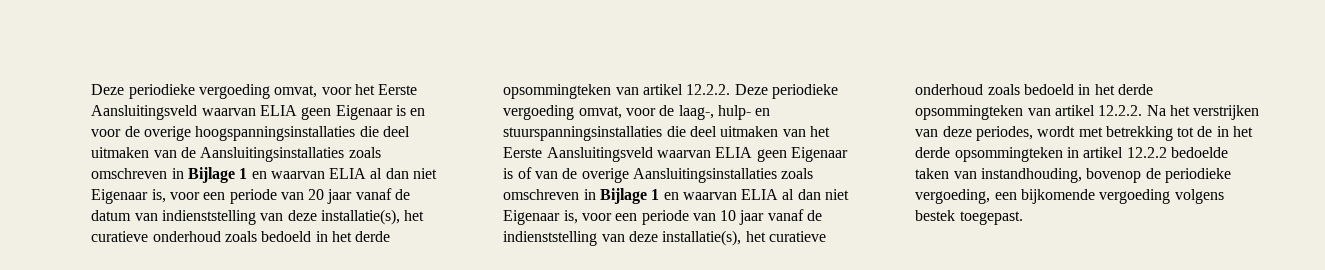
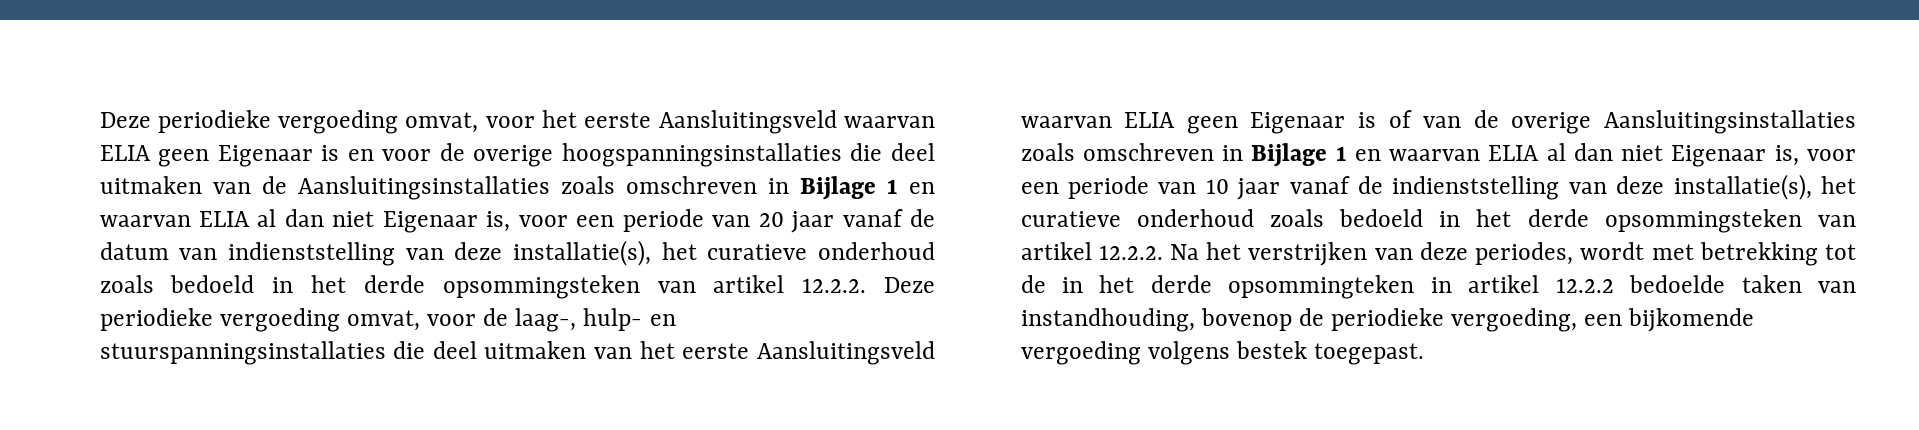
[378,84,418,95] Eerste -> [584,112,652,128] eerste
[503,84,612,99] opsommingteken -> [442,275,640,299] opsommingsteken
[503,147,543,158] Eerste -> [682,343,750,359] eerste
[915,105,1024,120] opsommingteken -> [1604,209,1802,233] opsommingsteken

